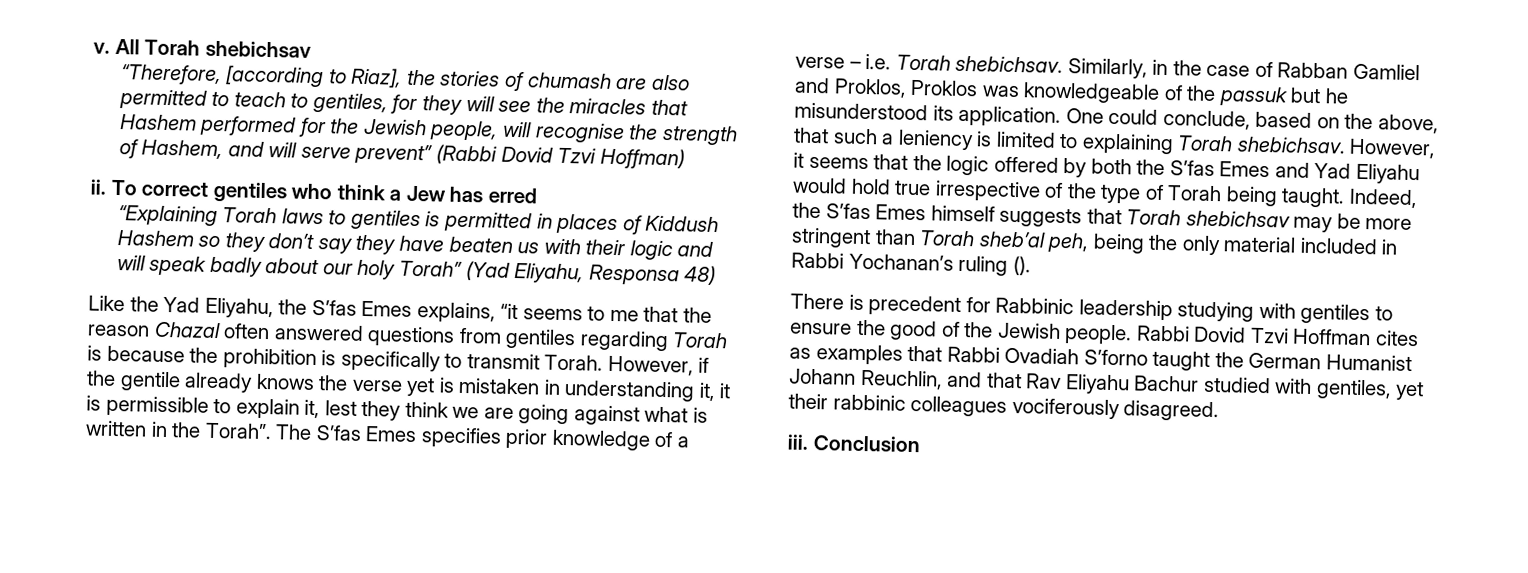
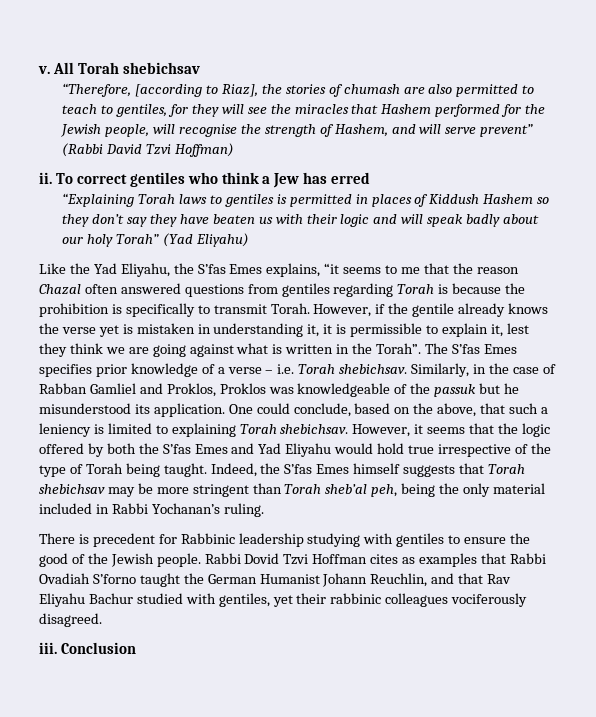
[500,146,553,163] Dovid -> [106,144,143,154] David
[514,262,717,286] Eliyahu, Responsa 48) -> [195,233,249,247] Eliyahu)
[958,255,1031,276] ruling (). -> [223,503,264,517] ruling.

